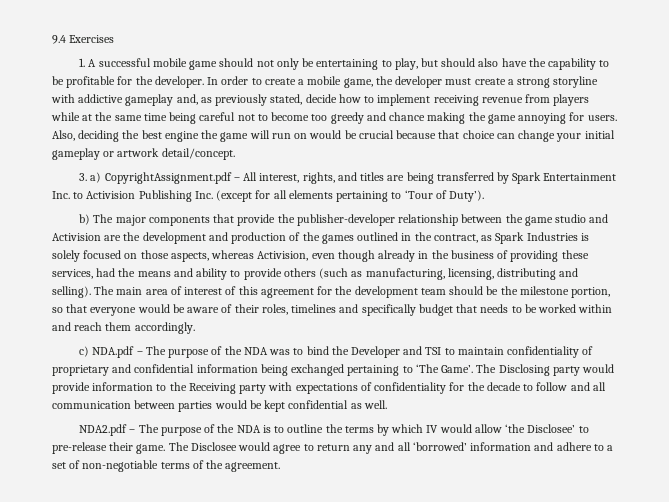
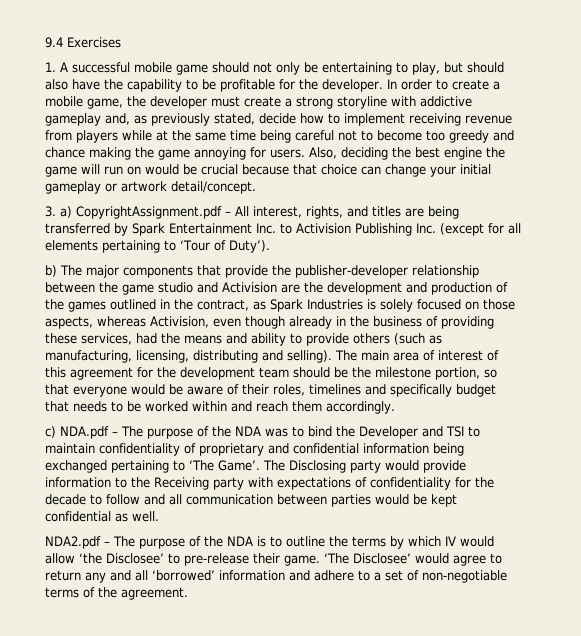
[168,442,237,451] The Disclosee -> [324,553,411,564] ‘The Disclosee’

